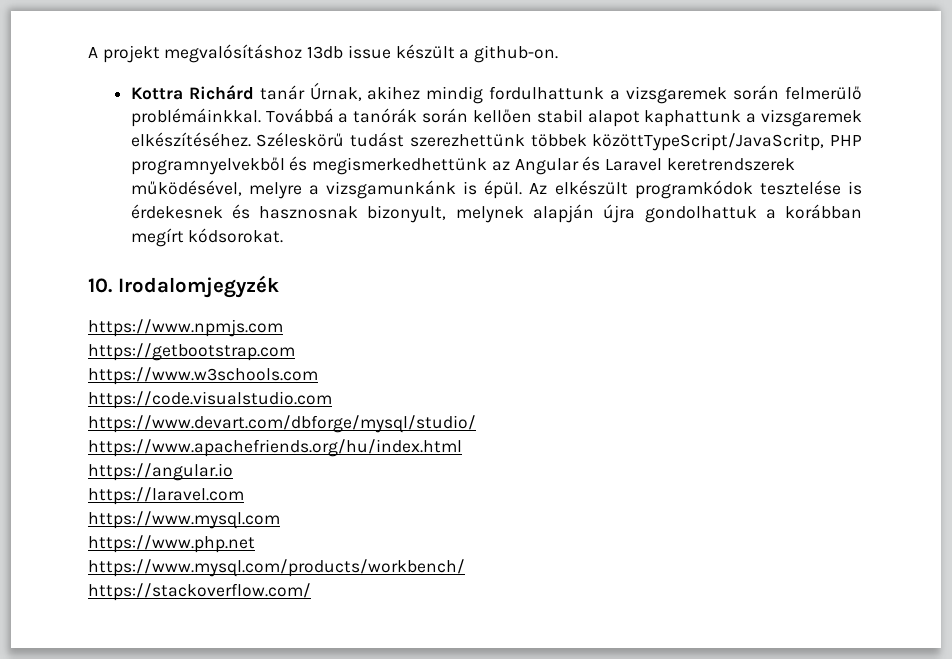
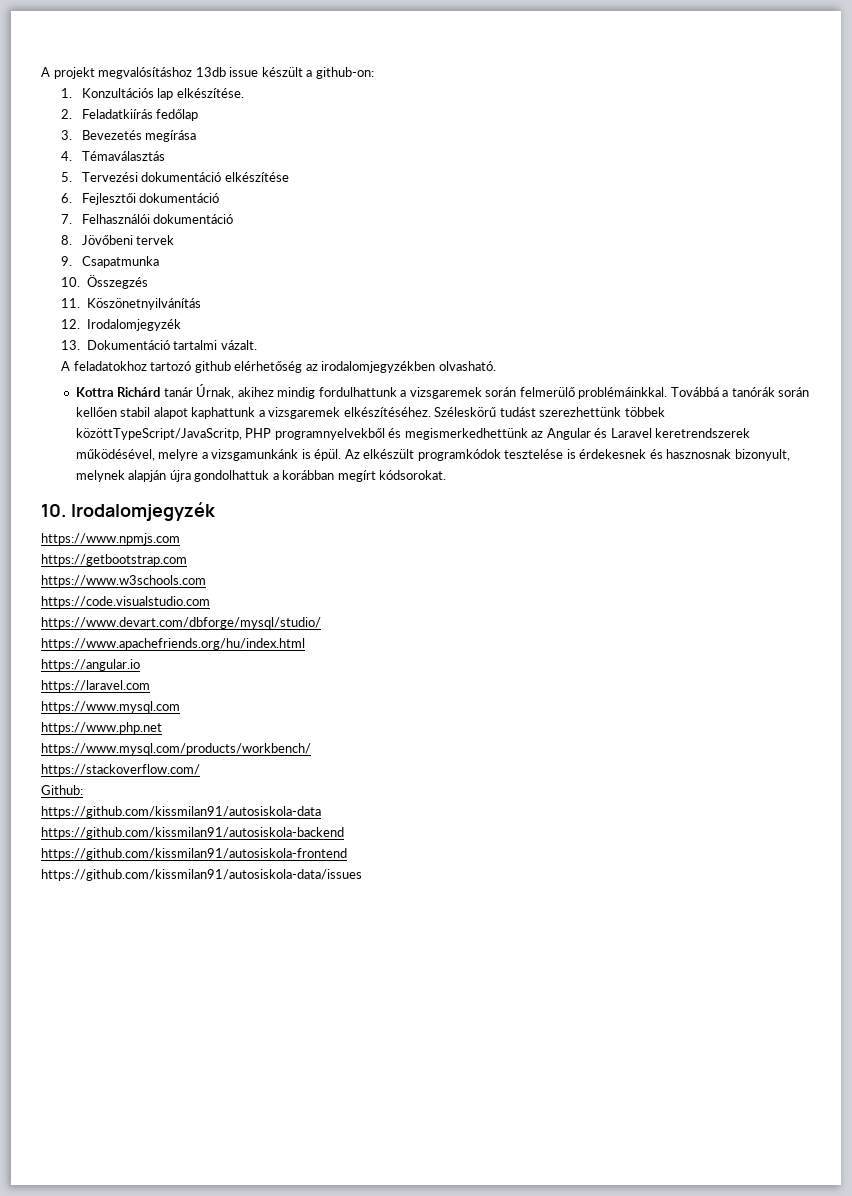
[474,45,559,63] github-on. -> [315,67,374,79] [61,88,244,100] [61,109,199,121] [61,130,197,142] [61,151,165,161] [61,172,289,182] [61,193,220,205] [61,214,234,224] [61,235,175,245] [61,256,159,268] [61,275,148,289] [61,298,201,310] [61,319,181,331] [61,340,257,350] [61,361,496,373] github-on: // 1. Konzultációs lap elkészítése. // 2. Feladatkiírás fedőlap // 3. Bevezetés megírása // 4. Témaválasztás // 5. Tervezési dokumentáció elkészítése // 6. Fejlesztői dokumentáció // 7. Felhasználói dokumentáció // 8. Jövőbeni tervek // 9. Csapatmunka // 10. Összegzés // 11. Köszönetnyilvánítás // 12. Irodalomjegyzék // 13. Dokumentáció tartalmi vázalt. // A feladatokhoz tartozó github elérhetőség az irodalomjegyzékben olvasható.
(311, 592) none -> [41,785,83,795] [41,806,321,818] [41,827,344,839] [41,848,347,860] [41,869,362,881] // Github: // https://github.com/kissmilan91/autosiskola-data // https://github.com/kissmilan91/autosiskola-backend // https://github.com/kissmilan91/autosiskola-frontend // https://github.com/kissmilan91/autosiskola-data/issues

